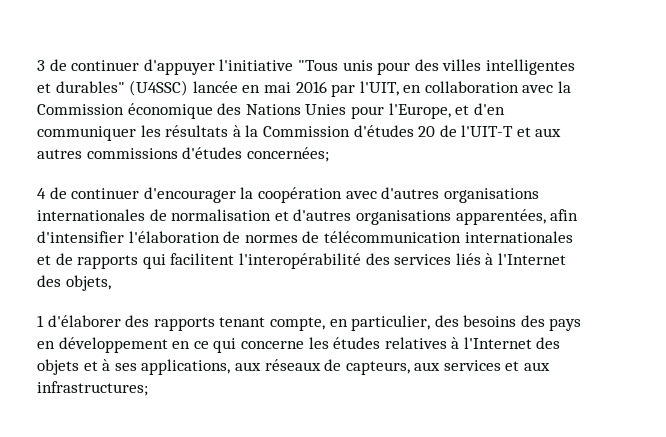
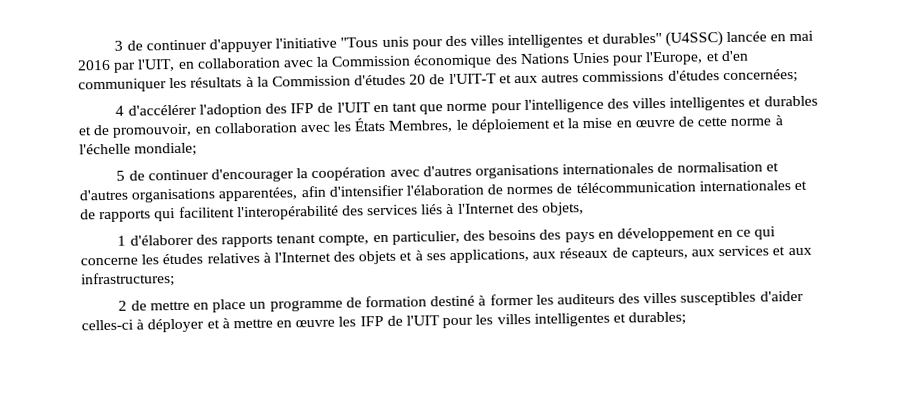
(46, 193) none -> [127,95,818,118] [78,115,783,138] [79,142,198,157] [116,170,126,181] d'accélérer l'adoption des IFP de l'UIT en tant que norme pour l'intelligence des villes intelligentes et durables et de promouvoir, en collaboration avec les États Membres, le déploiement et la mise en œuvre de cette norme à l'échelle mondiale; // 5
(148, 388) none -> [118,290,804,313] [81,311,687,333] // 2 de mettre en place un programme de formation destiné à former les auditeurs des villes susceptibles d'aider celles-ci à déployer et à mettre en œuvre les IFP de l'UIT pour les villes intelligentes et durables;

